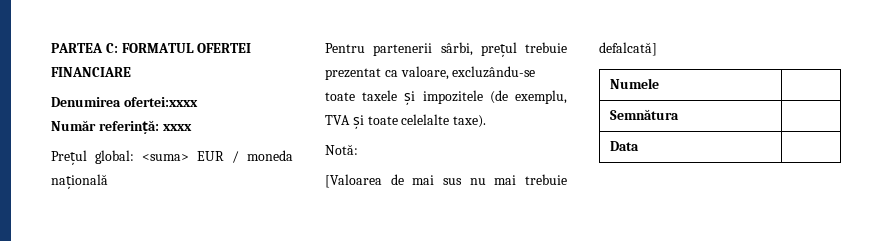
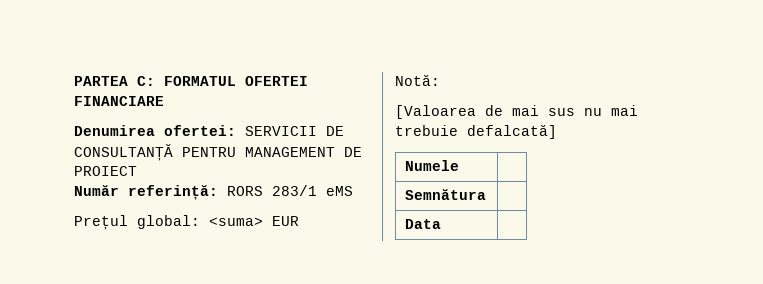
[123,97,198,107] ofertei:xxxx -> [164,125,344,136] [74,143,362,161] [74,166,137,176] ofertei: SERVICII DE CONSULTANȚĂ PENTRU MANAGEMENT DE PROIECT
[162,124,192,131] xxxx -> [227,185,353,196] RORS 283/1 eMS
[232,150,293,163] [51,174,108,189] [325,42,567,57] [325,66,536,80] [325,90,567,105] [325,114,487,129] / moneda națională // Pentru partenerii sârbi, prețul trebuie prezentat ca valoare, excluzându-se toate taxele și impozitele (de exemplu, TVA și toate celelalte taxe). -> (299, 221) none

